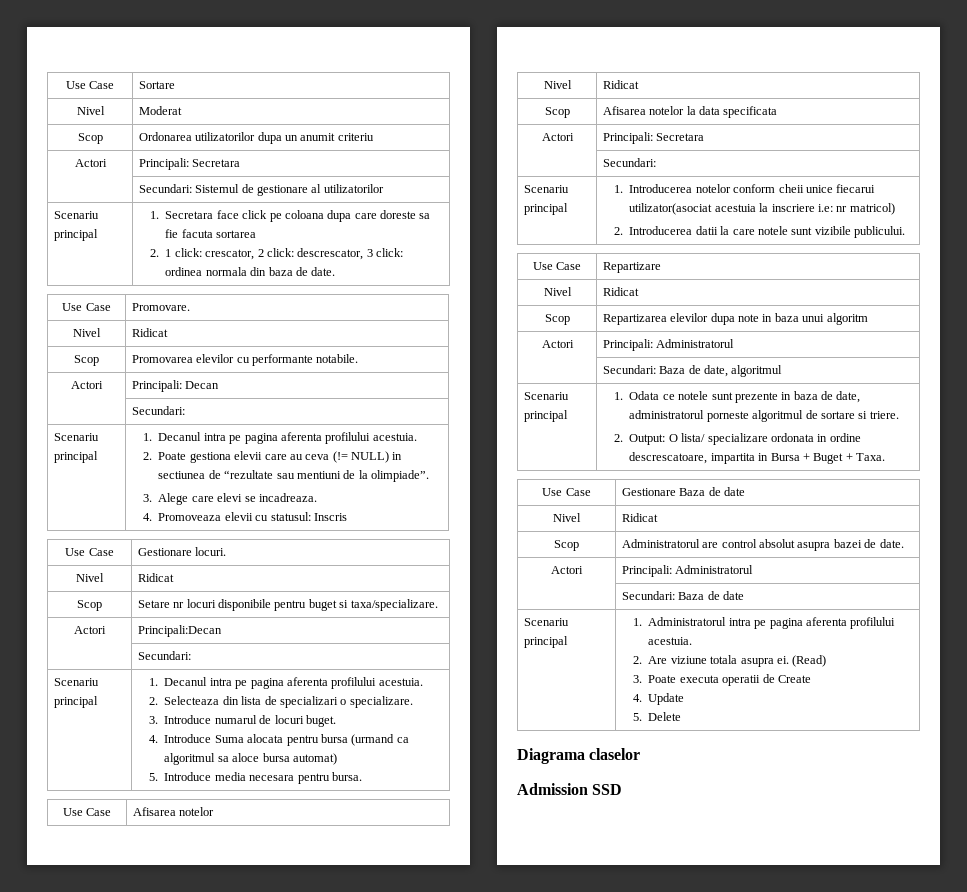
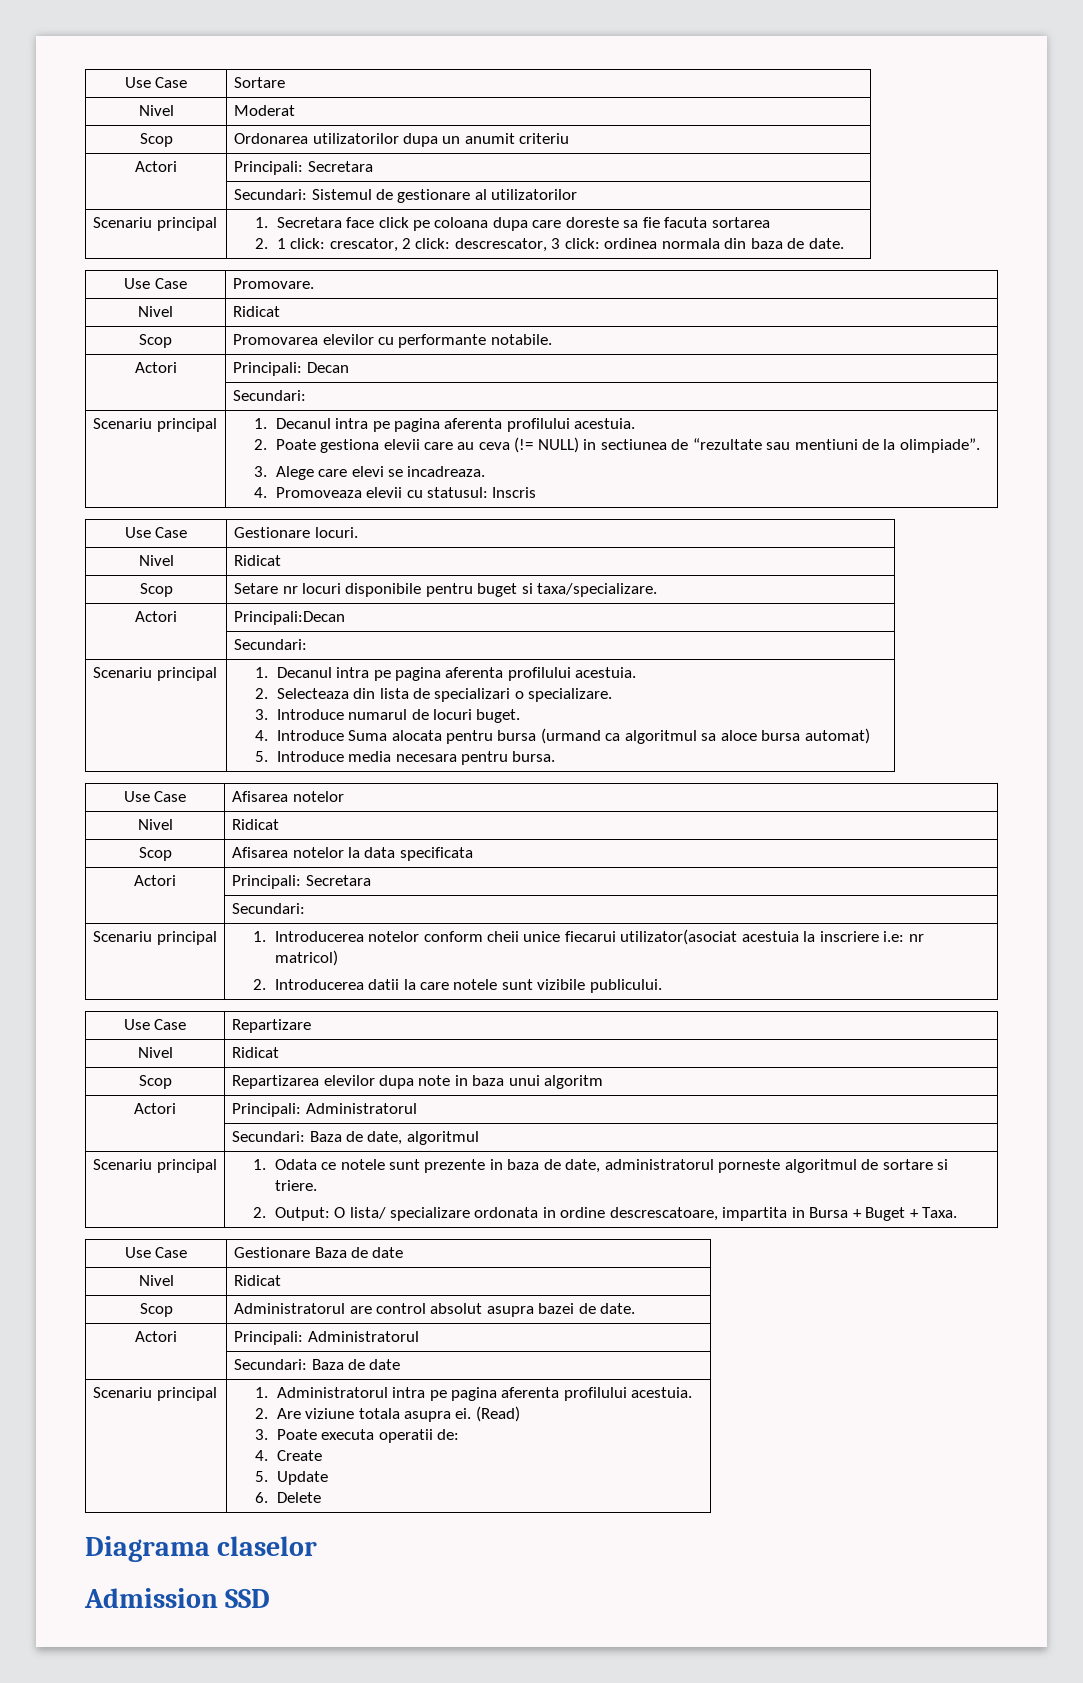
[762,674,775,683] de -> [436,1429,459,1440] [255,1450,269,1461] de: // 4.
[633,694,643,702] 4. -> [255,1471,269,1482] 5.
[633,713,643,721] 5. -> [255,1492,269,1503] 6.

